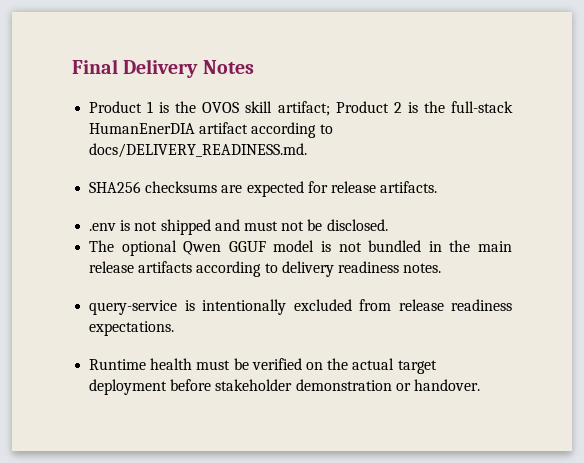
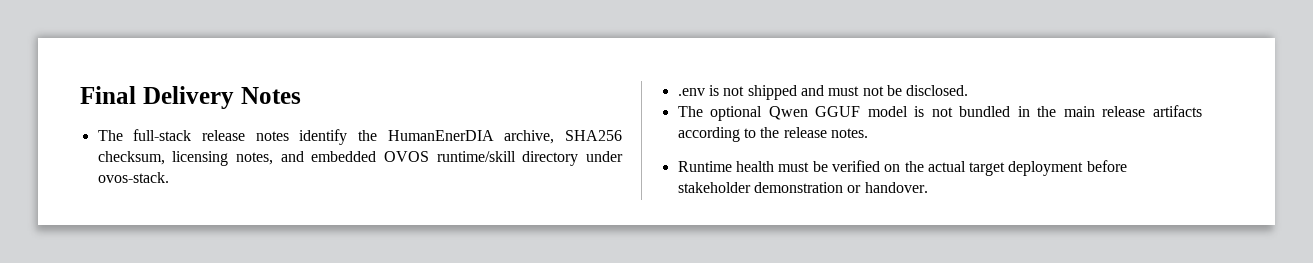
[89,101,513,116] [89,122,333,138] [89,143,308,158] [89,181,438,197] Product 1 is the OVOS skill artifact; Product 2 is the full-stack HumanEnerDIA artifact according to docs/DELIVERY_READINESS.md. // SHA256 checksums are expected for release artifacts. -> [97,129,622,145] [97,151,623,166] [97,172,169,183] The full-stack release notes identify the HumanEnerDIA archive, SHA256 checksum, licensing notes, and embedded OVOS runtime/skill directory under ovos-stack.
[281,261,399,277] delivery readiness -> [760,127,827,138] the release
[89,299,512,315] [89,321,175,336] // query-service is intentionally excluded from release readiness expectations. -> (868, 133) none

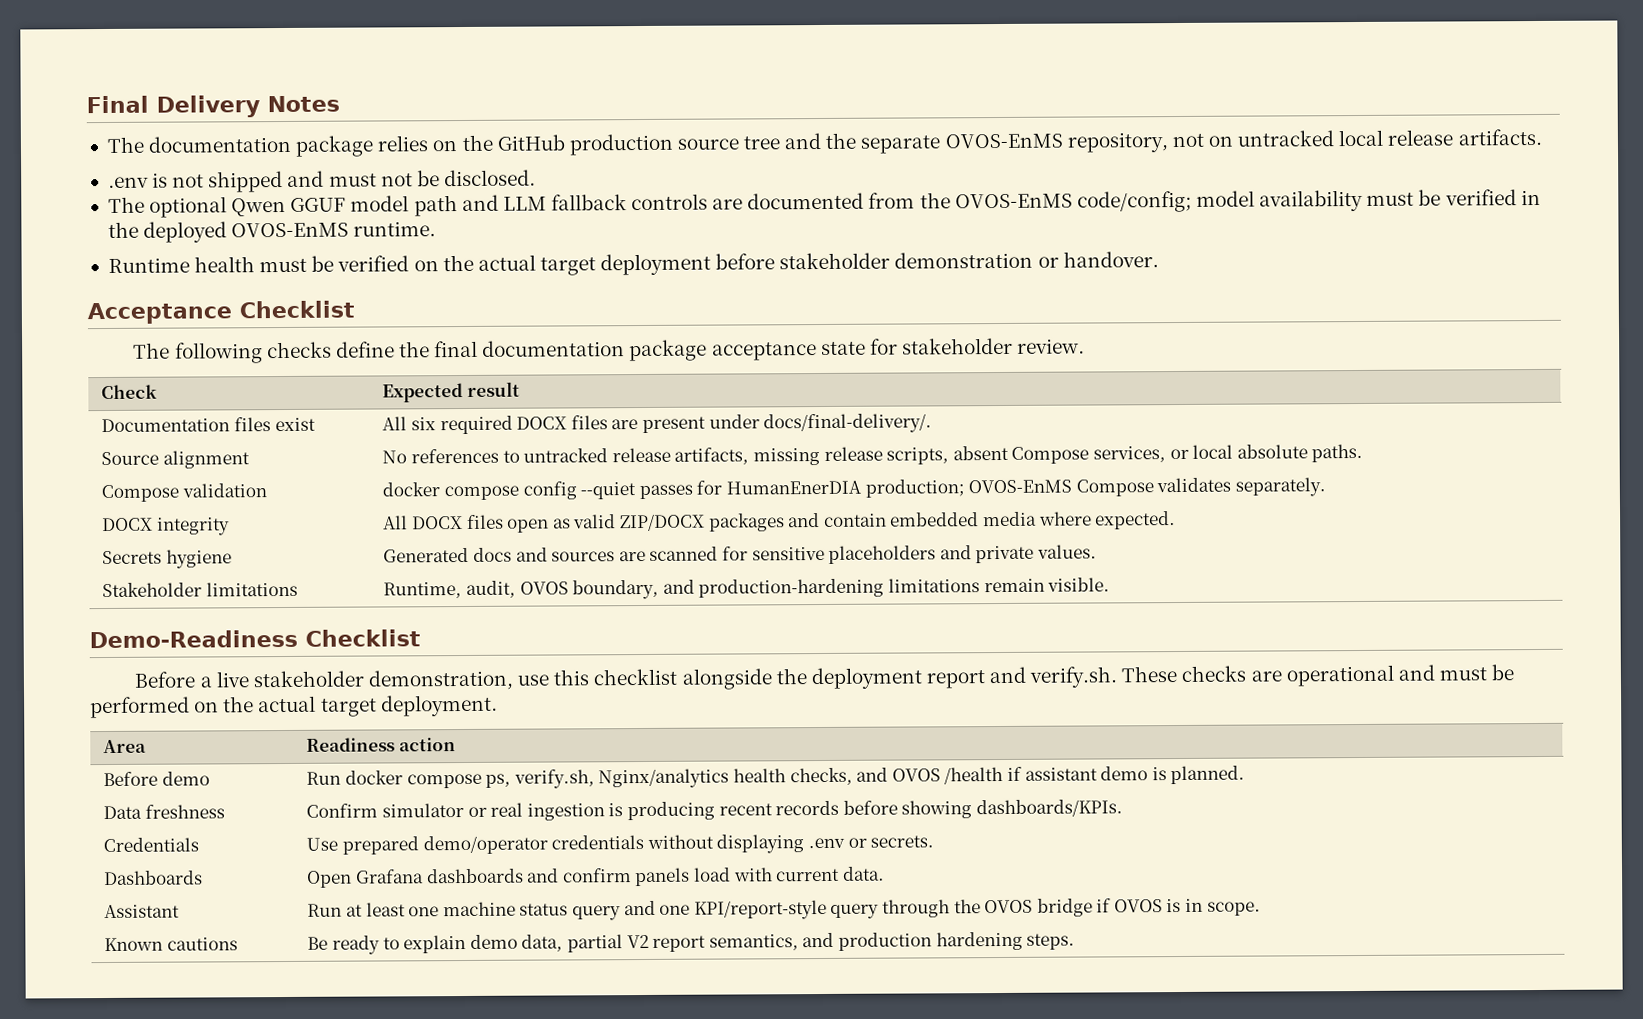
[133,129,622,145] [97,151,623,166] [97,172,169,183] full-stack release notes identify the HumanEnerDIA archive, SHA256 checksum, licensing notes, and embedded OVOS runtime/skill directory under ovos-stack. -> [148,128,1542,157] documentation package relies on the GitHub production source tree and the separate OVOS-EnMS repository, not on untracked local release artifacts.
[914,105,1202,117] [677,127,868,142] is not bundled in the main release artifacts according to the release notes. -> [413,189,1541,217] [107,221,437,243] path and LLM fallback controls are documented from the OVOS-EnMS code/config; model availability must be verified in the deployed OVOS-EnMS runtime.
(928, 187) none -> [87,300,355,325] [133,337,1086,364] [101,384,158,400] [382,381,521,403] [101,417,316,433] [382,413,933,435] [101,450,251,469] [382,443,1364,466] [101,483,268,503] [382,477,1326,501] [102,517,231,536] [383,511,1177,533] [102,549,233,569] [383,544,1097,564] [102,581,299,598] [383,577,1111,600] [89,629,421,649] [134,664,1515,691] [90,694,498,719] [103,739,147,754] [306,737,457,752] [103,771,211,787] [306,765,1246,789] [103,804,226,820] [306,799,1123,821] [103,837,200,853] [306,834,935,855] [104,870,204,886] [307,866,885,888] [104,904,181,919] [307,898,1261,921] [104,937,239,952] [307,931,1076,955] // Acceptance Checklist // The following checks define the final documentation package acceptance state for stakeholder review. // Check | Expected result // Documentation files exist | All six required DOCX files are present under docs/final-delivery/. // Source alignment | No references to untracked release artifacts, missing release scripts, absent Compose services, or local absolute paths. // Compose validation | docker compose config --quiet passes for HumanEnerDIA production; OVOS-EnMS Compose validates separately. // DOCX integrity | All DOCX files open as valid ZIP/DOCX packages and contain embedded media where expected. // Secrets hygiene | Generated docs and sources are scanned for sensitive placeholders and private values. // Stakeholder limitations | Runtime, audit, OVOS boundary, and production-hardening limitations remain visible. // Demo-Readiness Checklist // Before a live stakeholder demonstration, use this checklist alongside the deployment report and verify.sh. These checks are operational and must be performed on the actual target deployment. // Area | Readiness action // Before demo | Run docker compose ps, verify.sh, Nginx/analytics health checks, and OVOS /health if assistant demo is planned. // Data freshness | Confirm simulator or real ingestion is producing recent records before showing dashboards/KPIs. // Credentials | Use prepared demo/operator credentials without displaying .env or secrets. // Dashboards | Open Grafana dashboards and confirm panels load with current data. // Assistant | Run at least one machine status query and one KPI/report-style query through the OVOS bridge if OVOS is in scope. // Known cautions | Be ready to explain demo data, partial V2 report semantics, and production hardening steps.

